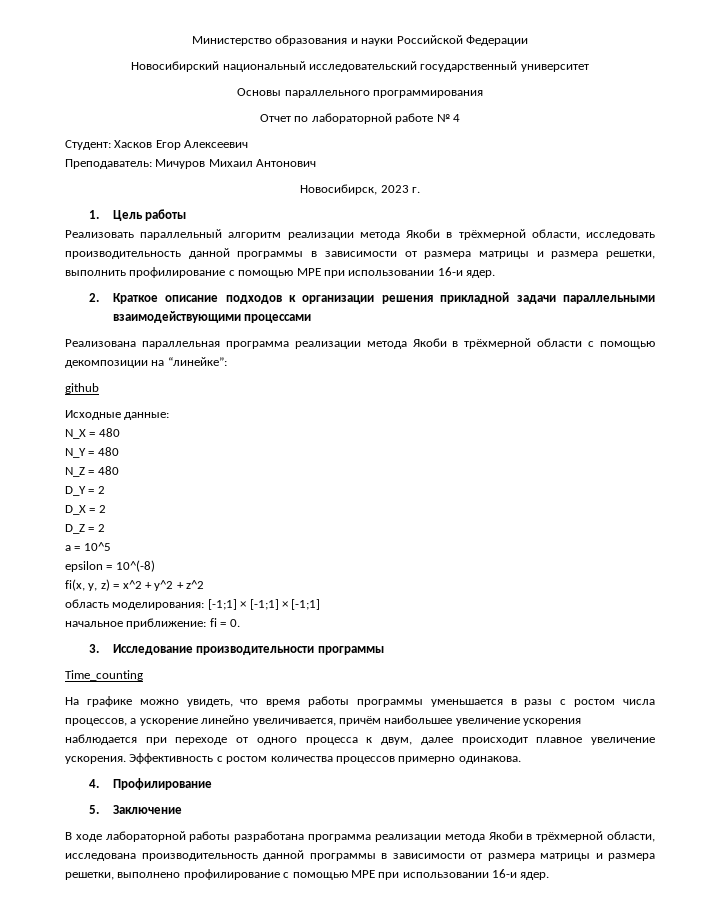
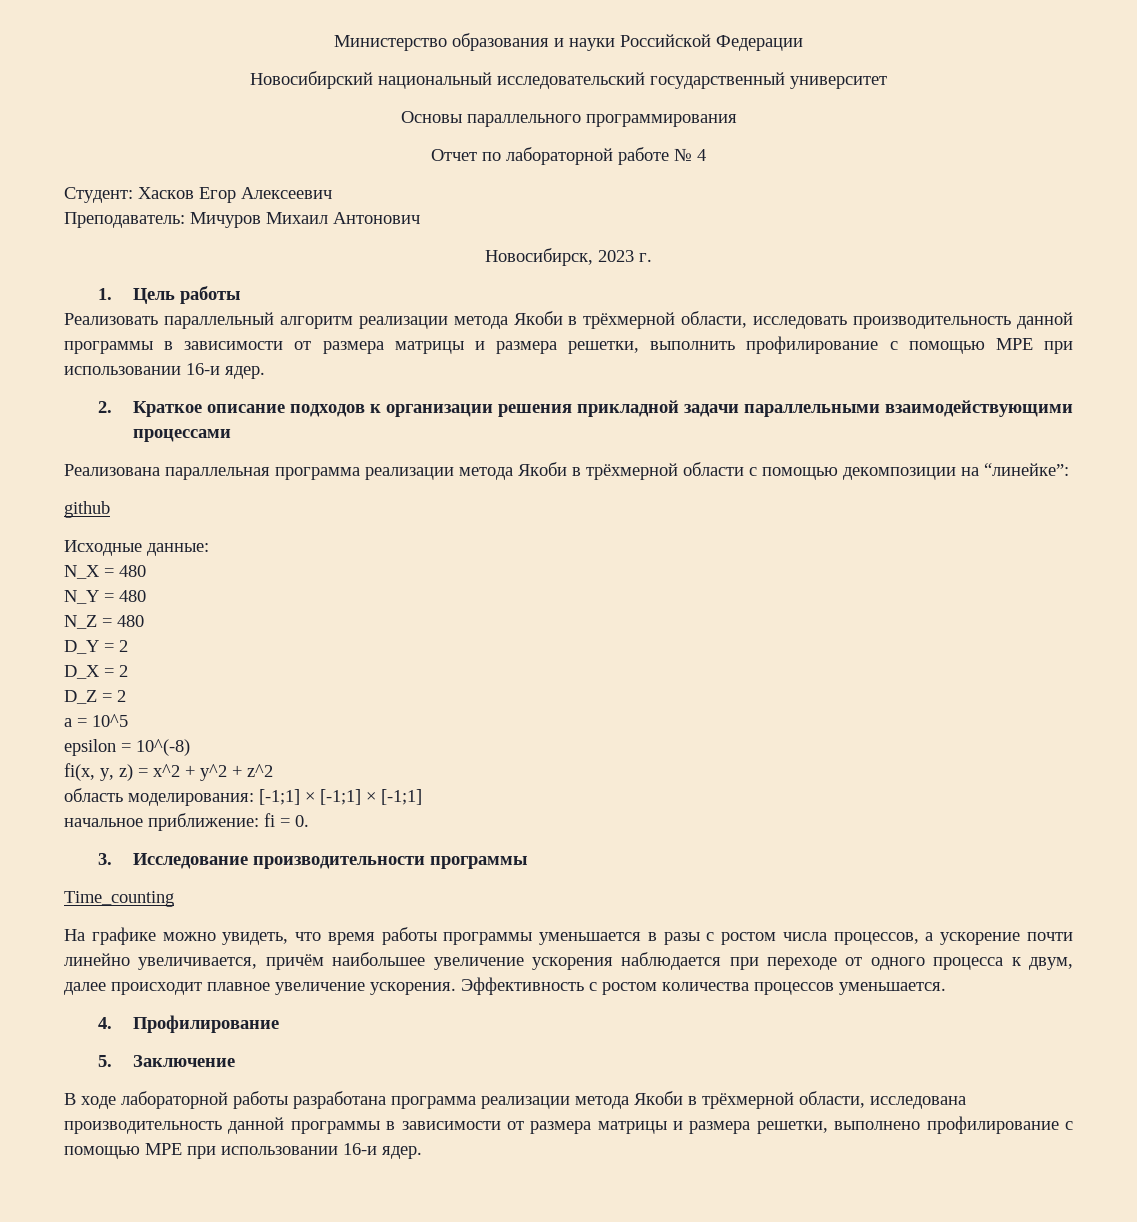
(198, 722) none -> [1026,932,1073,941] почти
[398,756,521,764] примерно одинакова. -> [839,982,946,995] уменьшается.

